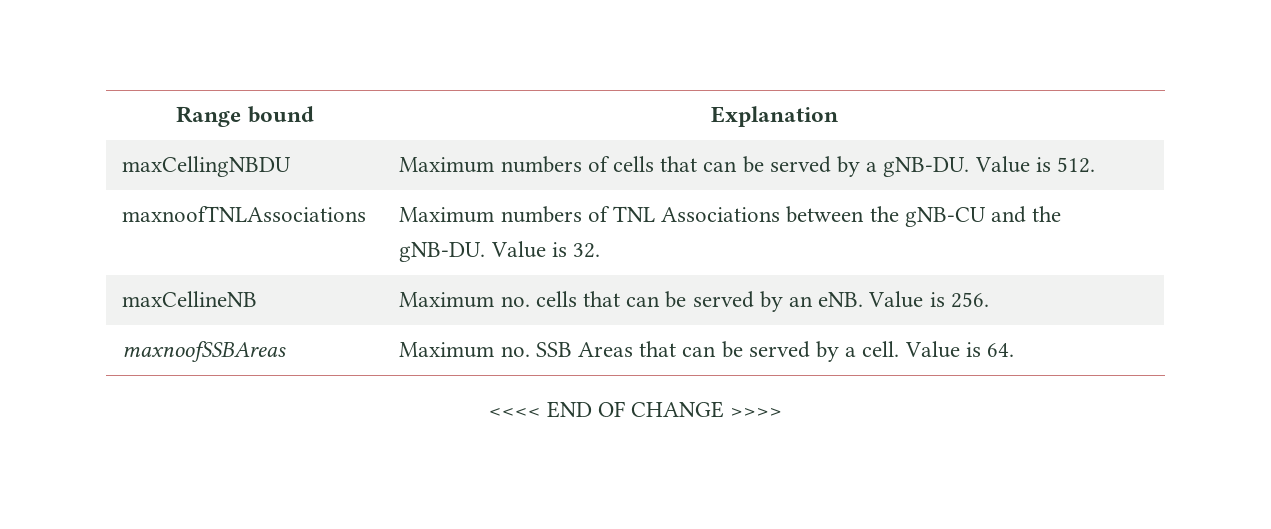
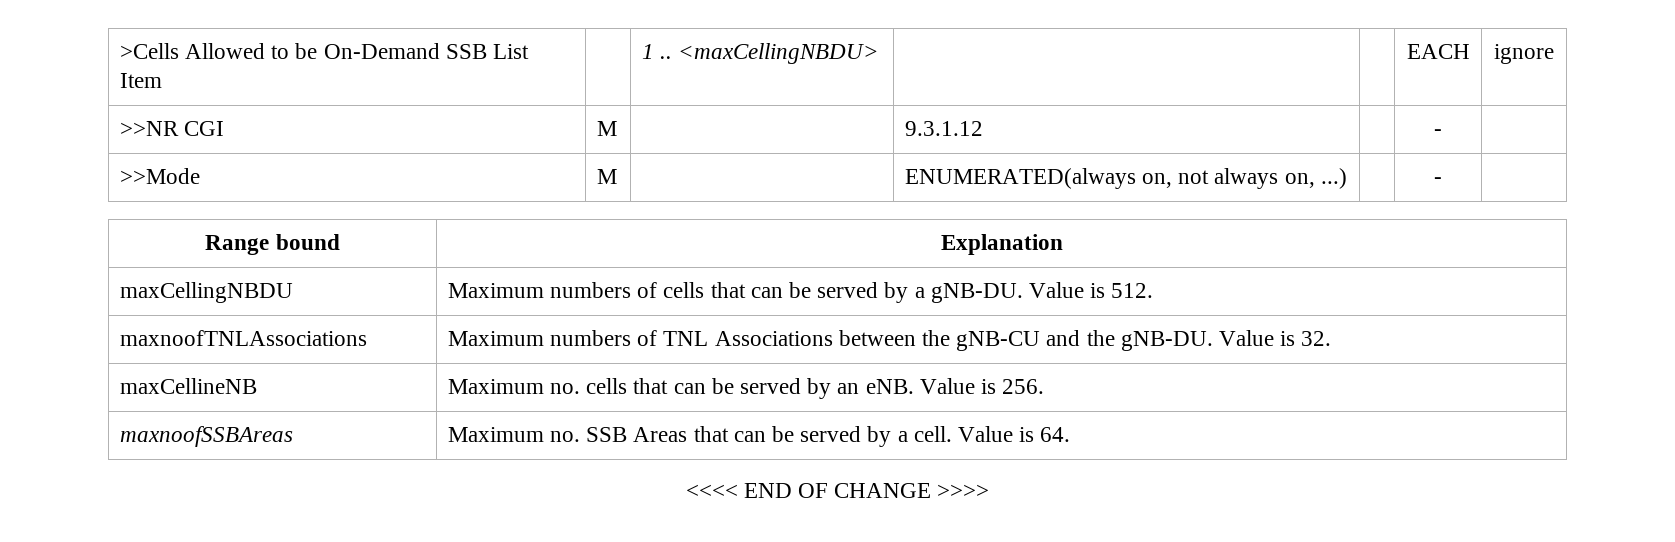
(176, 116) none -> [119,43,529,59] [119,73,162,88] [641,43,880,64] [1406,44,1470,59] [1494,44,1554,64] [119,121,224,136] [596,121,617,136] [904,121,983,136] [1434,129,1442,136] [119,168,200,184] [596,169,617,184] [904,168,1347,189] [1434,177,1442,184] >Cells Allowed to be On-Demand SSB List Item | | 1 .. <maxCellingNBDU> | | | EACH | ignore // >>NR CGI | M | | 9.3.1.12 | | - | // >>Mode | M | | ENUMERATED(always on, not always on, ...) | | - | //

